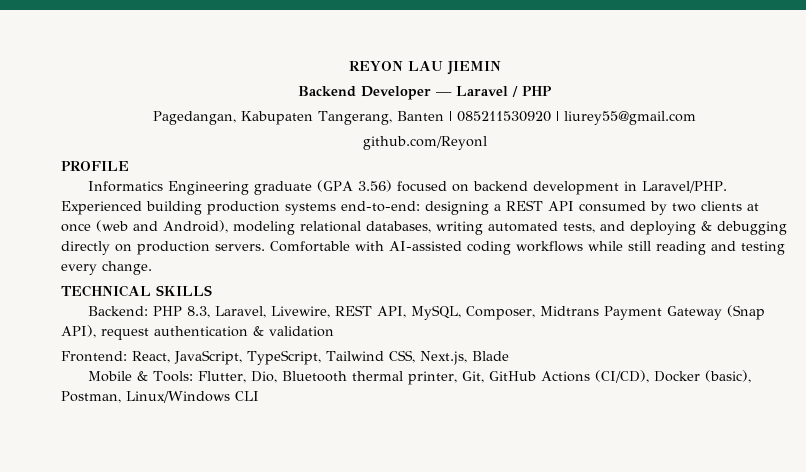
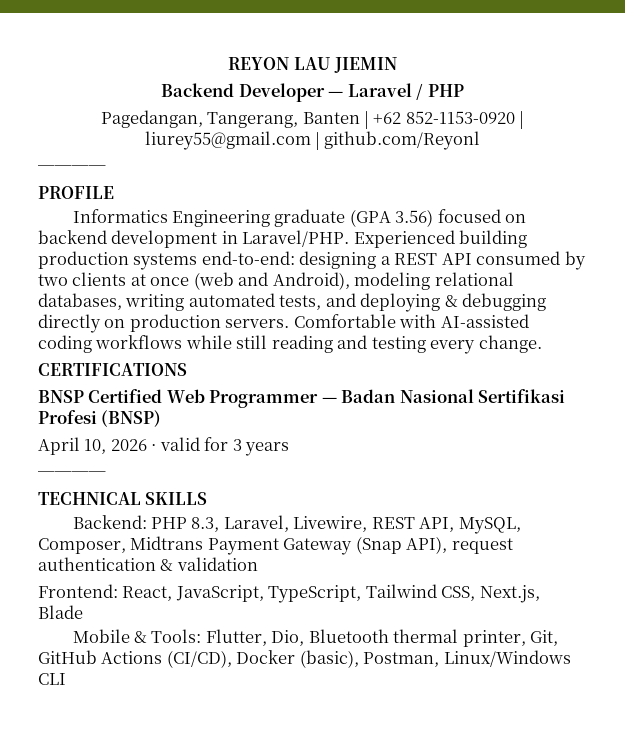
[241,111,314,125] Kabupaten -> (203, 119) none
[456,111,551,122] 085211530920 -> [373,111,515,124] +62 852-1153-0920
[362,136,487,150] // github.com/Reyonl -> [314,131,481,150] [38,165,106,172] | github.com/Reyonl // ────
(152, 268) none -> [38,363,187,376] [38,389,566,408] [38,410,162,427] [38,437,290,456] [38,471,106,478] // CERTIFICATIONS // BNSP Certified Web Programmer — Badan Nasional Sertifikasi Profesi (BNSP) // April 10, 2026 · valid for 3 years // ────

